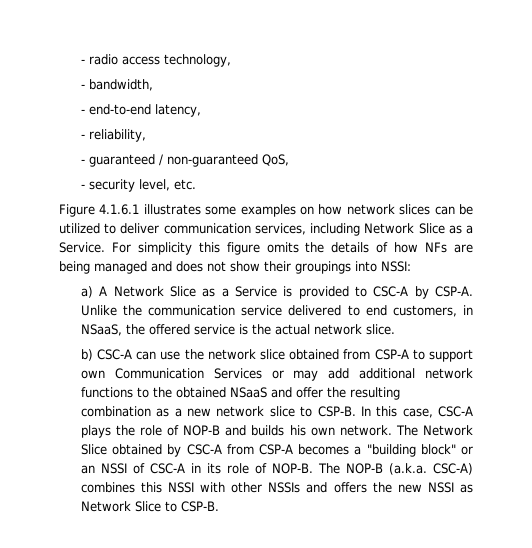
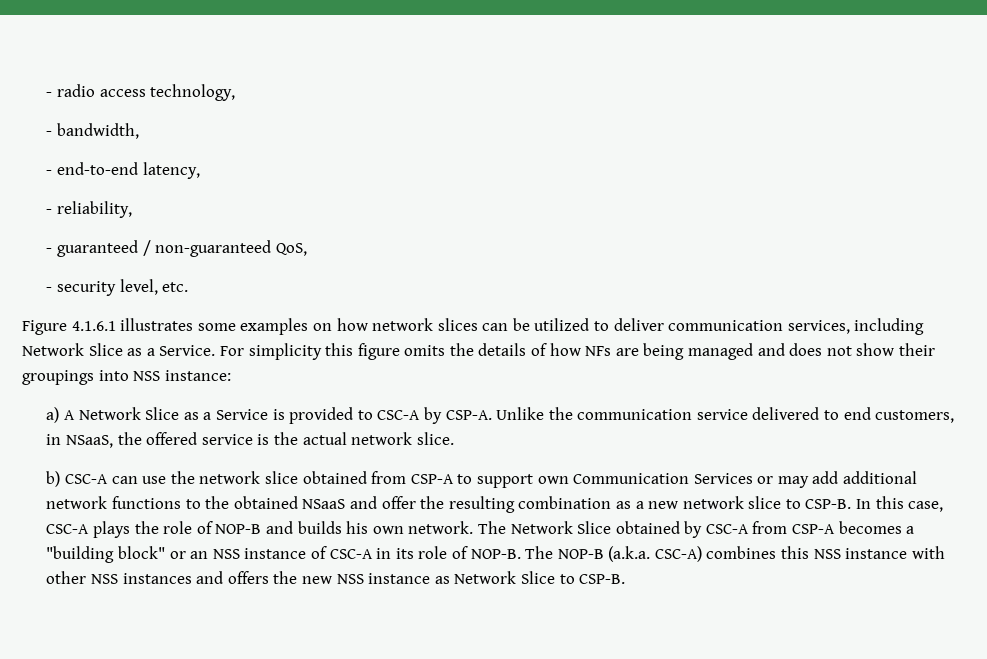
[381,261,411,272] NSSI: -> [133,370,231,381] NSS instance:
[100,463,127,474] NSSI -> [212,548,307,559] NSS instance
[168,482,301,493] NSSI with other NSSIs -> [813,546,945,559] [46,571,192,584] NSS instance with other NSS instances
[427,482,454,493] NSSI -> [336,573,431,584] NSS instance

